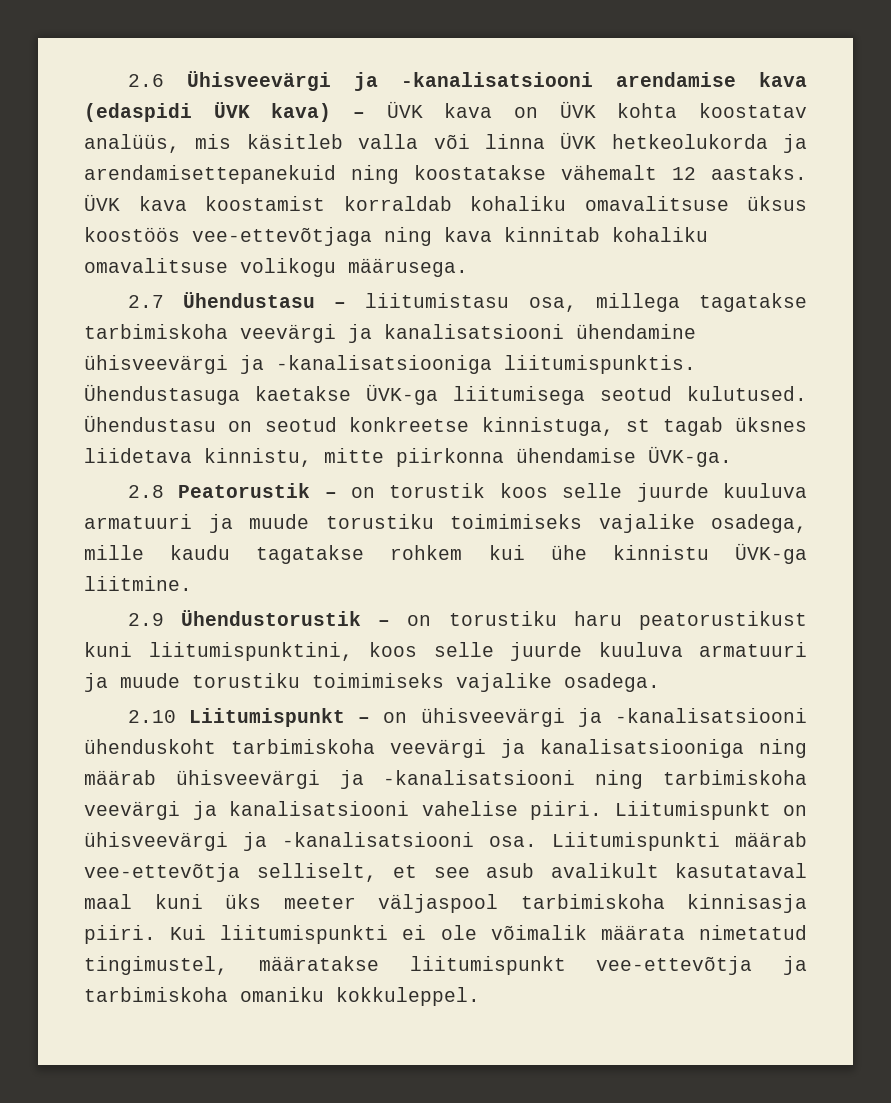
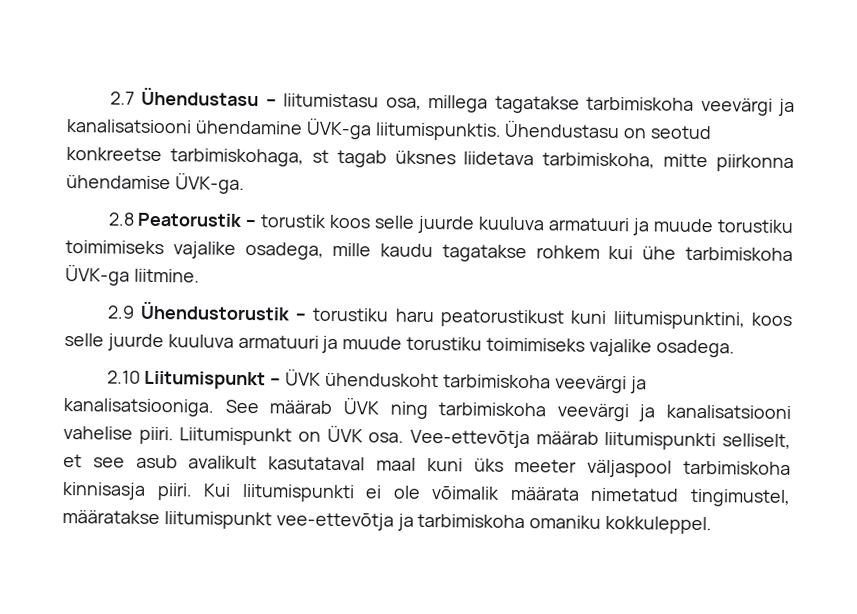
[127,71,807,91] [84,101,807,122] [84,132,807,153] [84,165,807,184] [84,194,807,211] [84,227,708,246] [84,258,468,277] 2.6 Ühisveevärgi ja -kanalisatsiooni arendamise kava (edaspidi ÜVK kava) – ÜVK kava on ÜVK kohta koostatav analüüs, mis käsitleb valla või linna ÜVK hetkeolukorda ja arendamisettepanekuid ning koostatakse vähemalt 12 aastaks. ÜVK kava koostamist korraldab kohaliku omavalitsuse üksus koostöös vee-ettevõtjaga ning kava kinnitab kohaliku omavalitsuse volikogu määrusega. // -> (109, 98) none
[84,355,696,374] [84,384,807,405] ühisveevärgi ja -kanalisatsiooniga liitumispunktis. Ühendustasuga kaetakse ÜVK-ga liitumisega seotud kulutused. -> [305,117,502,141] ÜVK-ga liitumispunktis.
[481,417,614,436] kinnistuga, -> [169,148,304,167] tarbimiskohaga,
[204,448,312,467] kinnistu, -> [542,152,656,169] tarbimiskoha,
[350,487,375,498] on -> (257, 223) none
[612,545,709,560] kinnistu -> [685,246,794,262] tarbimiskoha
[407,615,432,626] on -> (307, 316) none
[383,708,808,727] [84,739,807,758] [84,770,576,789] on ühisveevärgi ja -kanalisatsiooni ühenduskoht tarbimiskoha veevärgi ja kanalisatsiooniga ning määrab ühisveevärgi ja -kanalisatsiooni -> [285,368,647,394] [63,397,380,417] ÜVK ühenduskoht tarbimiskoha veevärgi ja kanalisatsiooniga. See määrab ÜVK
[84,832,807,851] [84,863,240,882] ühisveevärgi ja -kanalisatsiooni osa. Liitumispunkti määrab vee-ettevõtja -> [326,424,717,451] ÜVK osa. Vee-ettevõtja määrab liitumispunkti

